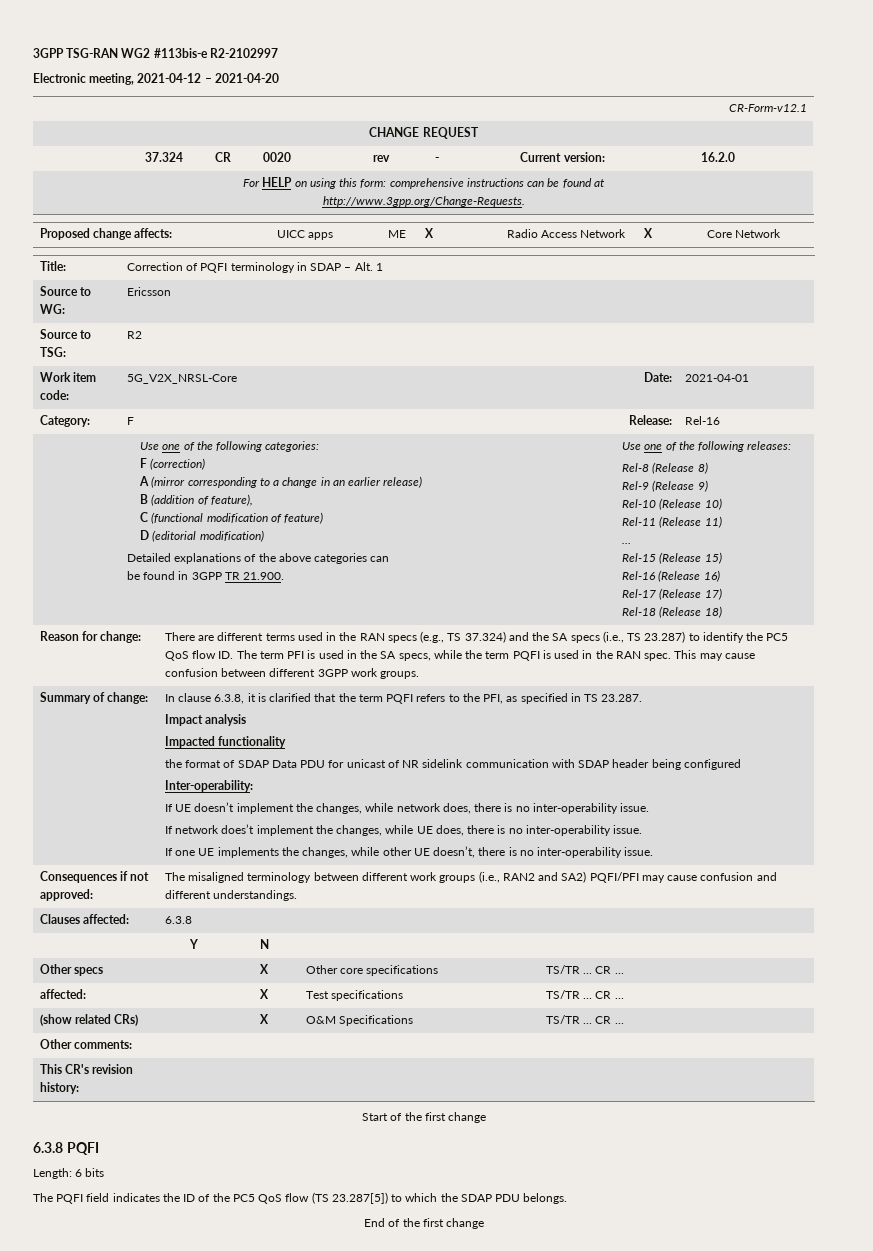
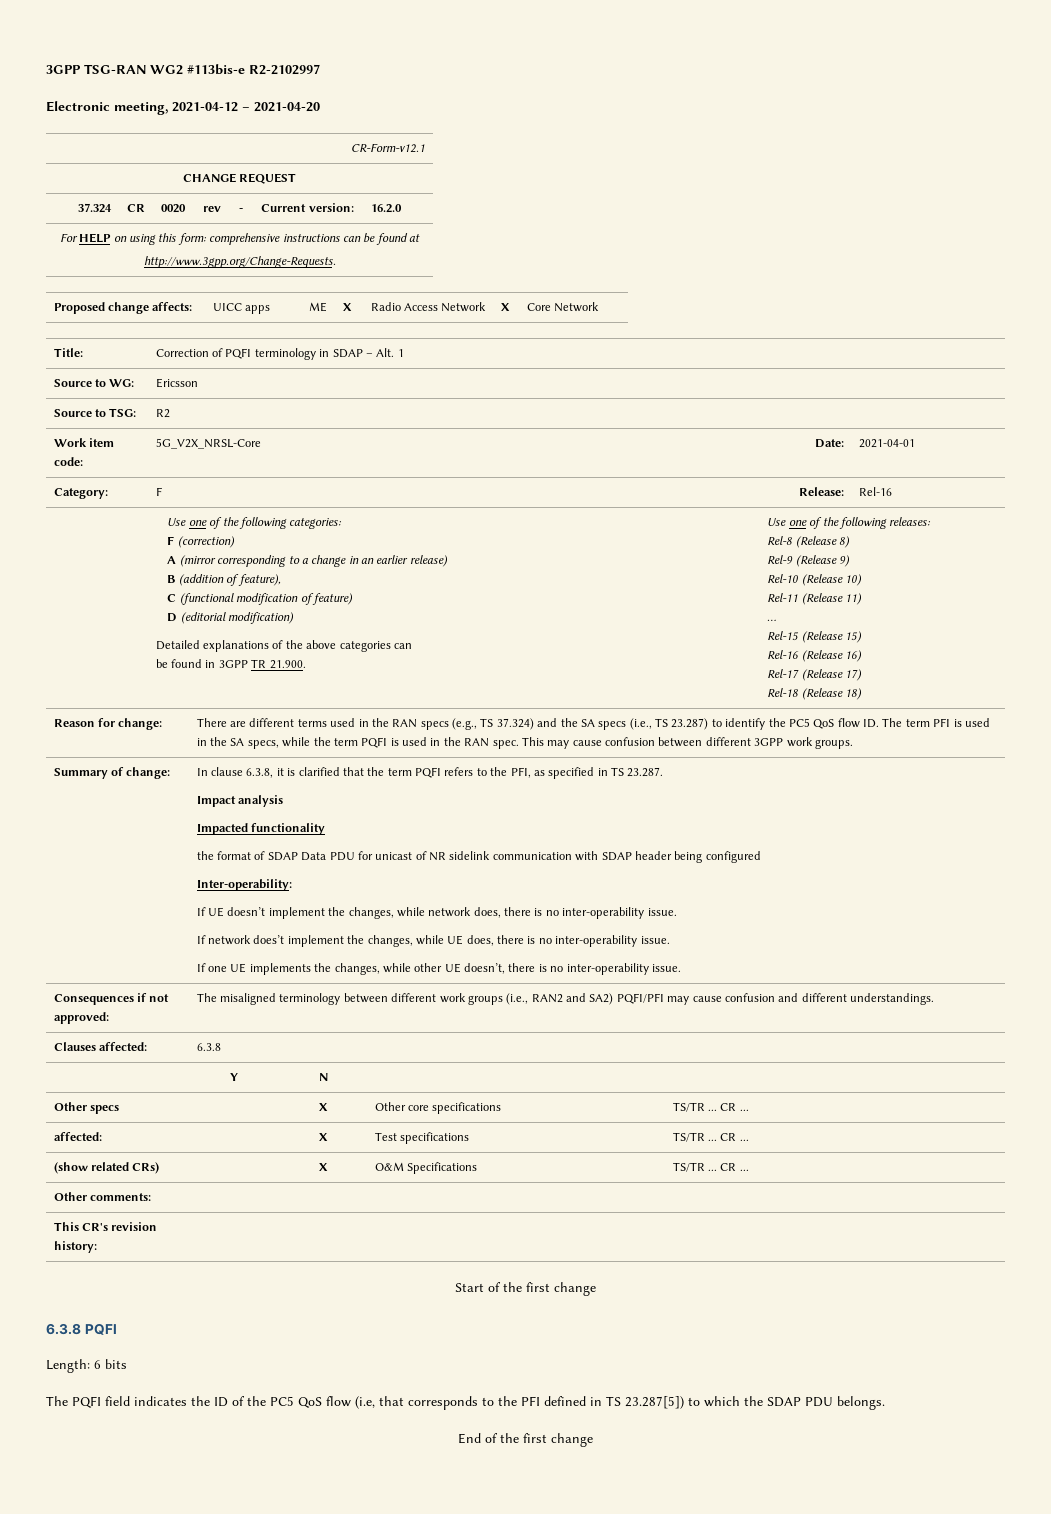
[311,1192,329,1204] (TS -> [355,1396,621,1410] (i.e, that corresponds to the PFI defined in TS

